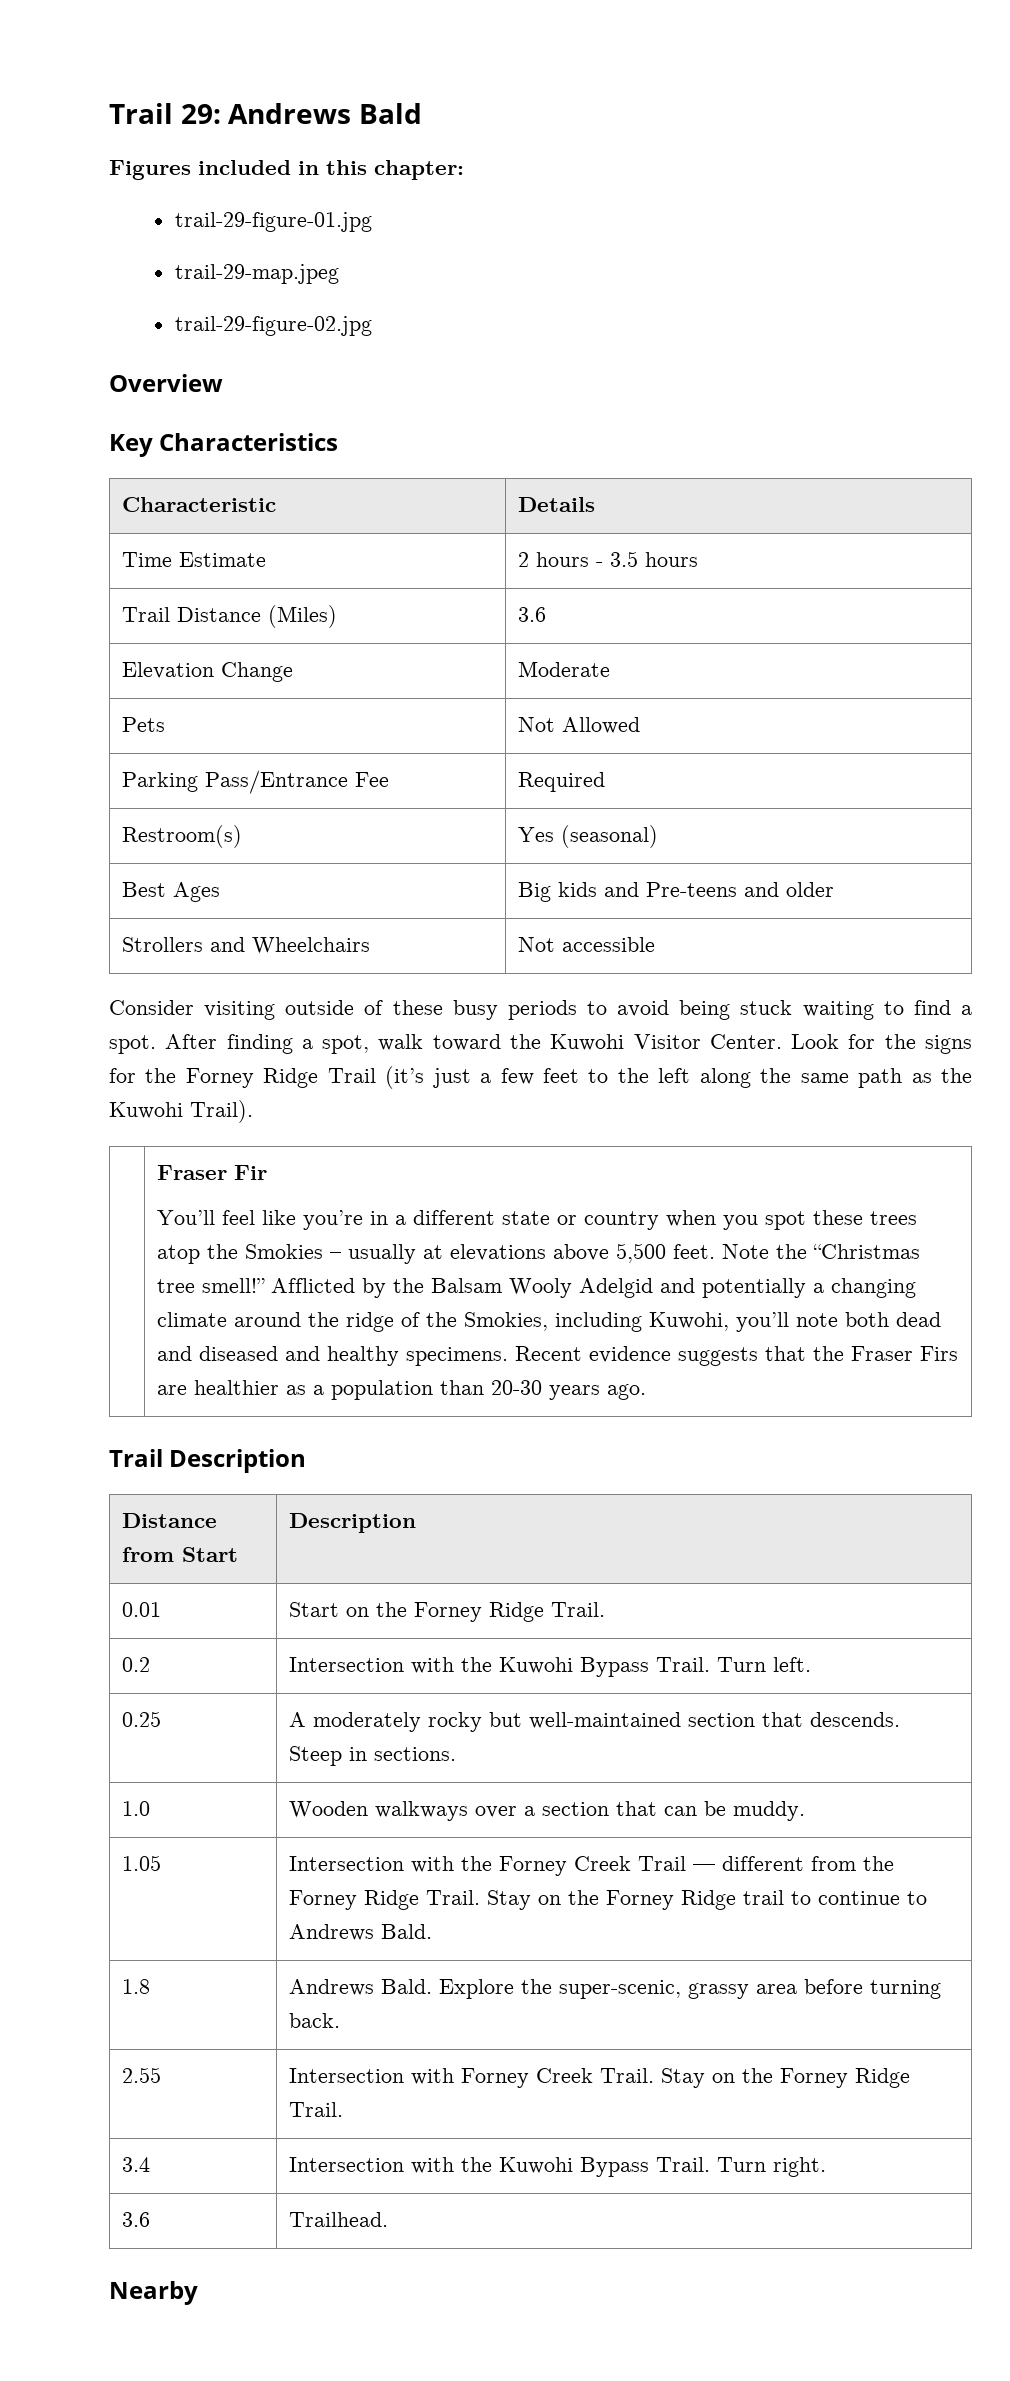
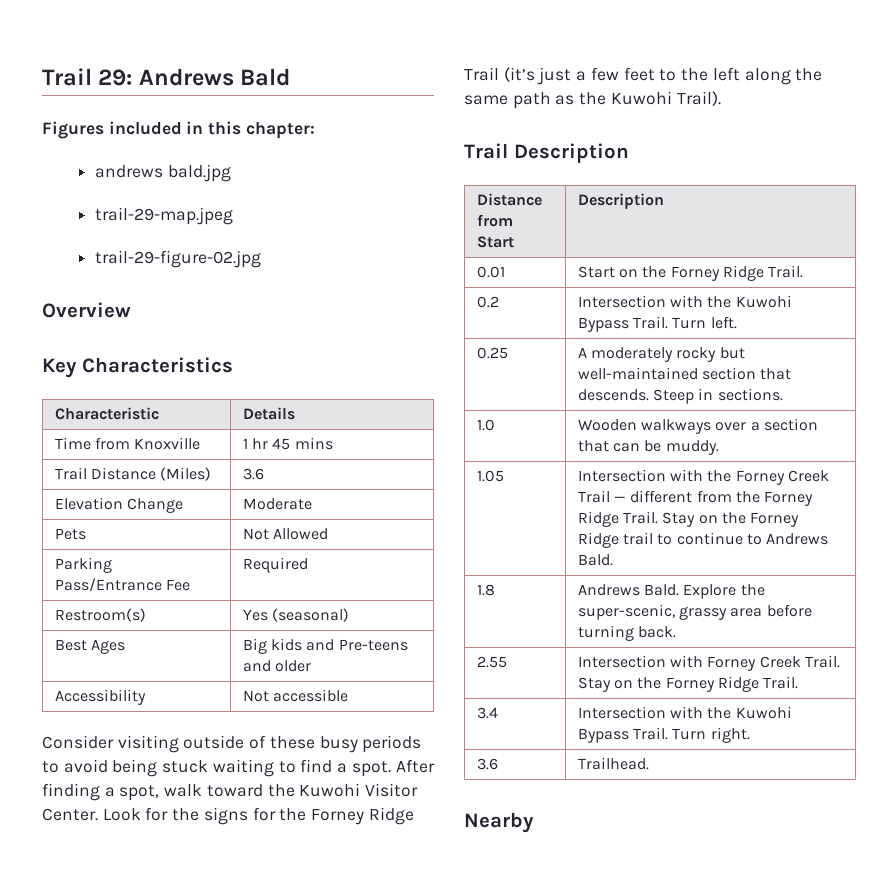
[174,212,372,232] trail-29-figure-01.jpg -> [95,164,231,182] andrews bald.jpg
[178,552,266,567] [517,551,698,567] Estimate | 2 hours - 3.5 hours -> [95,437,201,450] [242,437,333,450] from Knoxville | 1 hr 45 mins
[121,937,370,954] Strollers and Wheelchairs -> [54,689,146,705] Accessibility
[156,1165,267,1180] [156,1210,917,1230] [156,1243,920,1264] [156,1278,916,1298] [156,1312,941,1332] [156,1346,958,1366] [156,1380,646,1400] // | Fraser Fir // You’ll feel like you’re in a different state or country when you spot these trees atop the Smokies – usually at elevations above 5,500 feet. Note the “Christmas tree smell!” Afflicted by the Balsam Wooly Adelgid and potentially a changing climate around the ridge of the Smokies, including Kuwohi, you’ll note both dead and diseased and healthy specimens. Recent evidence suggests that the Fraser Firs are healthier as a population than 20-30 years ago. -> (721, 98) none

